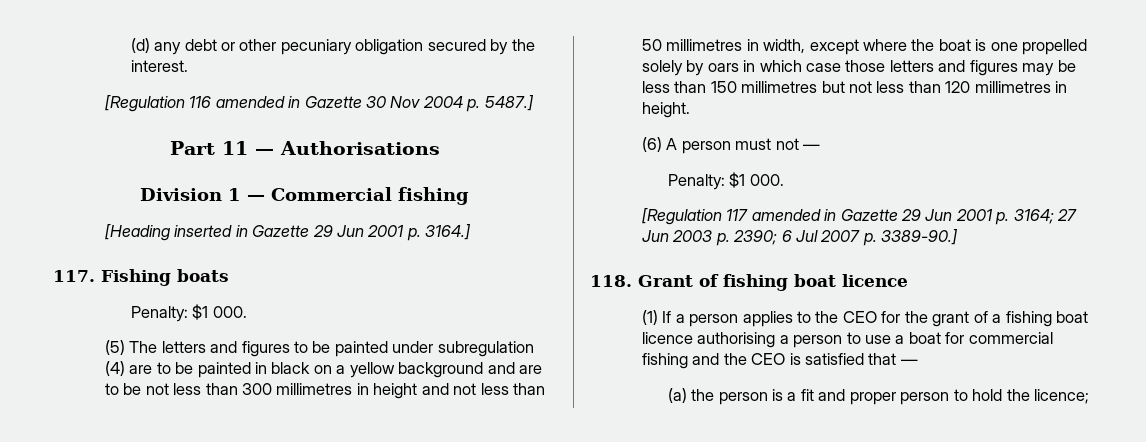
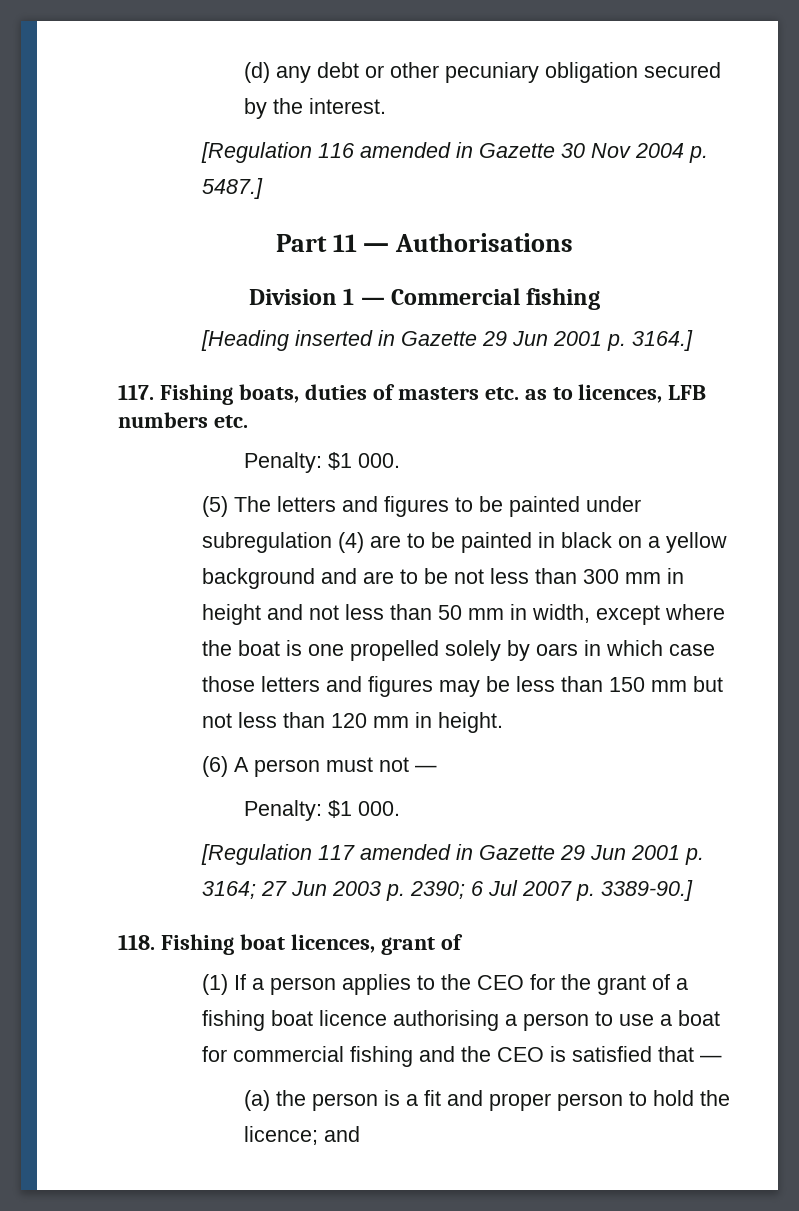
[177,269,229,282] boats -> [238,384,707,403] [118,412,248,428] boats, duties of masters etc. as to licences, LFB numbers etc.
[276,383,353,395] millimetres -> [625,572,662,584] mm
[666,39,743,51] millimetres -> [468,608,505,620] mm
[741,81,818,93] millimetres -> [651,680,688,692] mm
[974,81,1051,93] millimetres -> [373,716,410,728] mm
[638,274,908,291] Grant of fishing boat licence -> [160,934,463,955] Fishing boat licences, grant of
(1090, 396) none -> [324,1126,361,1142] and

